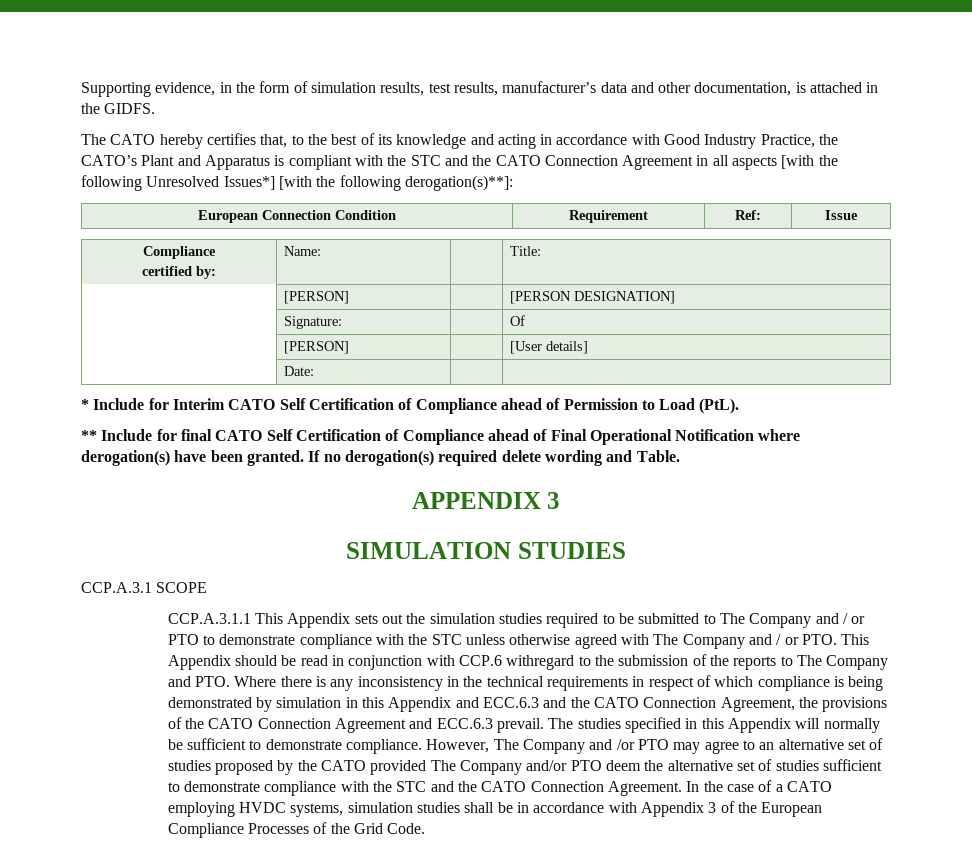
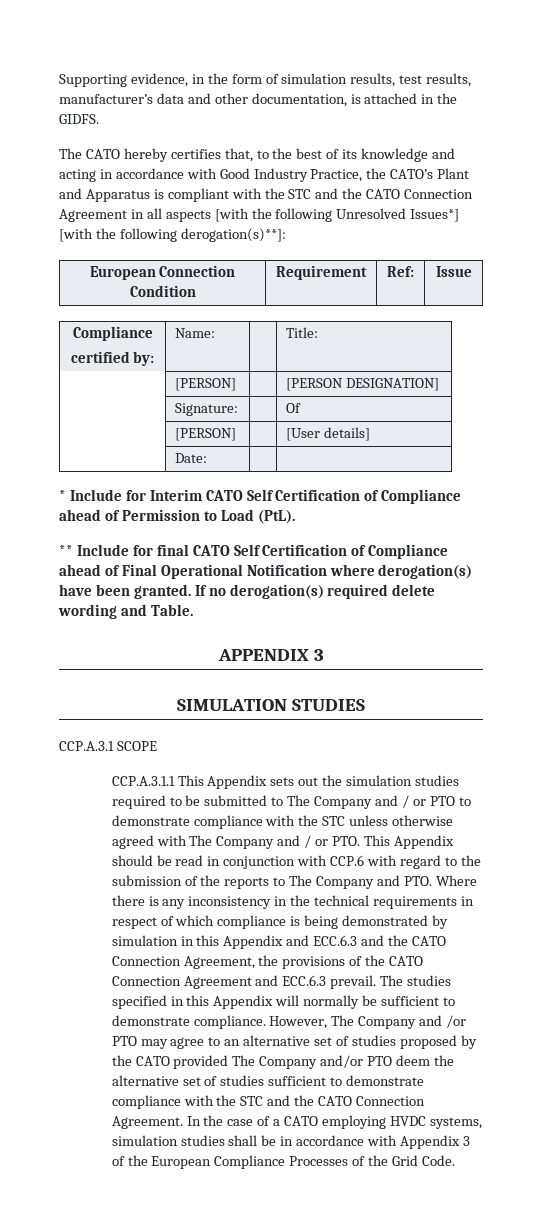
[506,655,575,670] withregard -> [367,855,441,869] with regard

